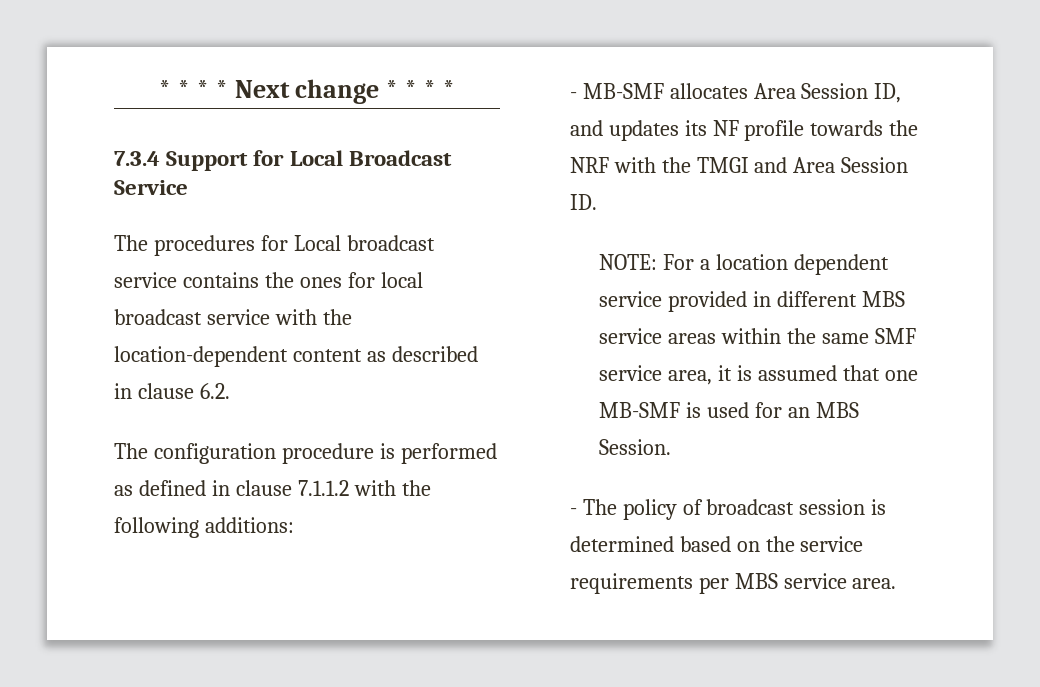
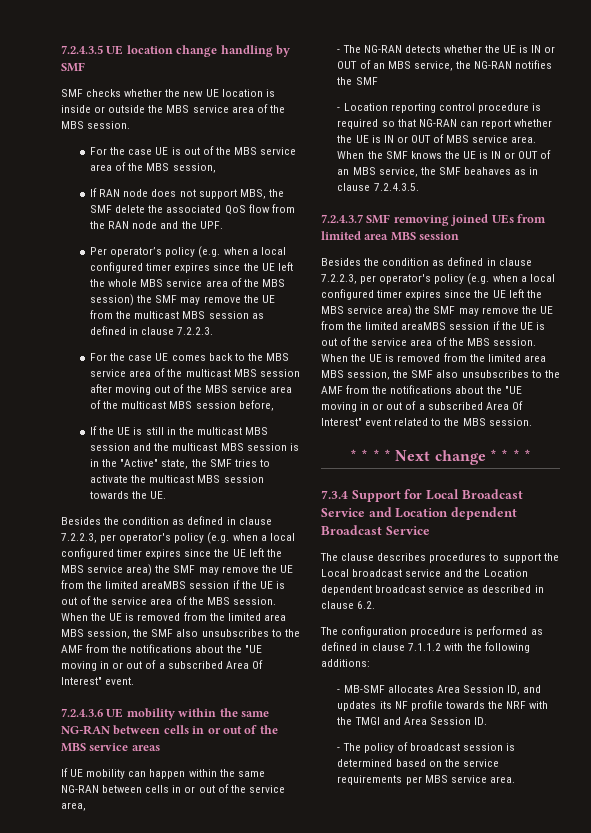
(159, 89) none -> [61,45,290,57] [61,62,85,72] [61,89,275,97] [61,104,285,113] [61,121,131,129] [90,146,297,155] [90,162,216,173] [90,188,284,199] [90,204,295,215] [90,221,223,229] [90,246,286,258] [90,262,293,273] [90,278,285,287] [90,294,275,306] [90,310,264,319] [90,326,214,335] [90,353,289,361] [90,368,300,377] [90,384,292,395] [90,400,274,411] [90,426,268,435] [90,443,299,451] [90,459,270,469] [90,475,264,483] [90,491,167,499] [61,516,272,525] [61,532,295,544] [61,548,282,559] [61,564,293,576] [61,580,285,589] [61,596,276,605] [61,612,286,621] [61,629,300,639] [61,644,262,653] [61,660,263,671] [61,677,135,685] [61,708,269,720] [61,725,278,735] [61,743,160,752] [61,768,265,779] [61,784,285,793] [61,802,86,811] [337,45,556,53] [337,60,553,71] [337,77,378,85] [337,103,541,113] [337,119,553,129] [337,134,537,143] [337,150,552,159] [337,167,539,177] [337,183,419,191] [321,214,546,226] [321,231,460,241] [321,257,532,266] [321,273,555,285] [321,289,542,300] [321,305,553,317] [321,321,545,330] [321,337,536,346] [321,353,546,362] [321,370,560,380] [321,385,522,394] [321,401,523,412] [321,418,532,426] 7.2.4.3.5 UE location change handling by SMF // SMF checks whether the new UE location is inside or outside the MBS service area of the MBS session. // For the case UE is out of the MBS service area of the MBS session, // If RAN node does not support MBS, the SMF delete the associated QoS flow from the RAN node and the UPF. // Per operator’s policy (e.g. when a local configured timer expires since the UE left the whole MBS service area of the MBS session) the SMF may remove the UE from the multicast MBS session as defined in clause 7.2.2.3. // For the case UE comes back to the MBS service area of the multicast MBS session after moving out of the MBS service area of the multicast MBS session before, // If the UE is still in the multicast MBS session and the multicast MBS session is in the "Active" state, the SMF tries to activate the multicast MBS session towards the UE. // Besides the condition as defined in clause 7.2.2.3, per operator's policy (e.g. when a local configured timer expires since the UE left the MBS service area) the SMF may remove the UE from the limited areaMBS session if the UE is out of the service area of the MBS session. When the UE is removed from the limited area MBS session, the SMF also unsubscribes to the AMF from the notifications about the "UE moving in or out of a subscribed Area Of Interest" event. // 7.2.4.3.6 UE mobility within the same NG-RAN between cells in or out of the MBS service areas // If UE mobility can happen within the same NG-RAN between cells in or out of the service area, // - The NG-RAN detects whether the UE is IN or OUT of an MBS service, the NG-RAN notifies the SMF // - Location reporting control procedure is required so that NG-RAN can report whether the UE is IN or OUT of MBS service area. When the SMF knows the UE is IN or OUT of an MBS service, the SMF beahaves as in clause 7.2.4.3.5. // 7.2.4.3.7 SMF removing joined UEs from limited area MBS session // Besides the condition as defined in clause 7.2.2.3, per operator's policy (e.g. when a local configured timer expires since the UE left the MBS service area) the SMF may remove the UE from the limited areaMBS session if the UE is out of the service area of the MBS session. When the UE is removed from the limited area MBS session, the SMF also unsubscribes to the AMF from the notifications about the "UE moving in or out of a subscribed Area Of Interest" event related to the MBS session. //
[114,235,435,256] [114,272,423,288] [114,309,352,325] [114,346,362,367] // The procedures for Local broadcast service contains the ones for local broadcast service with the location-dependent content -> [368,507,517,520] [321,525,430,535] [320,553,559,563] [321,569,528,577] [321,585,465,595] and Location dependent Broadcast Service // The clause describes procedures to support the Local broadcast service and the Location dependent broadcast service
[599,254,890,275] [599,291,906,312] [599,328,917,344] [599,365,918,385] [599,402,860,418] [599,439,672,455] // NOTE: For a location dependent service provided in different MBS service areas within the same SMF service area, it is assumed that one MB-SMF is used for an MBS Session. -> (487, 721) none

